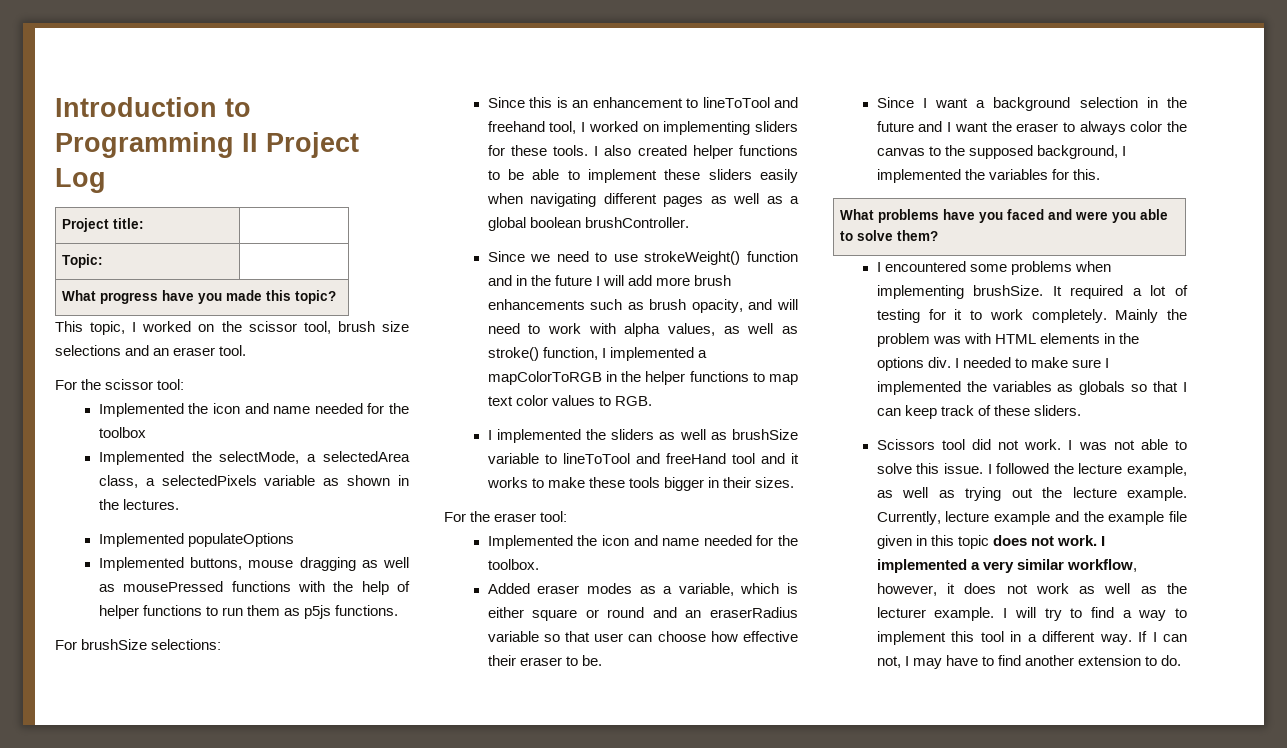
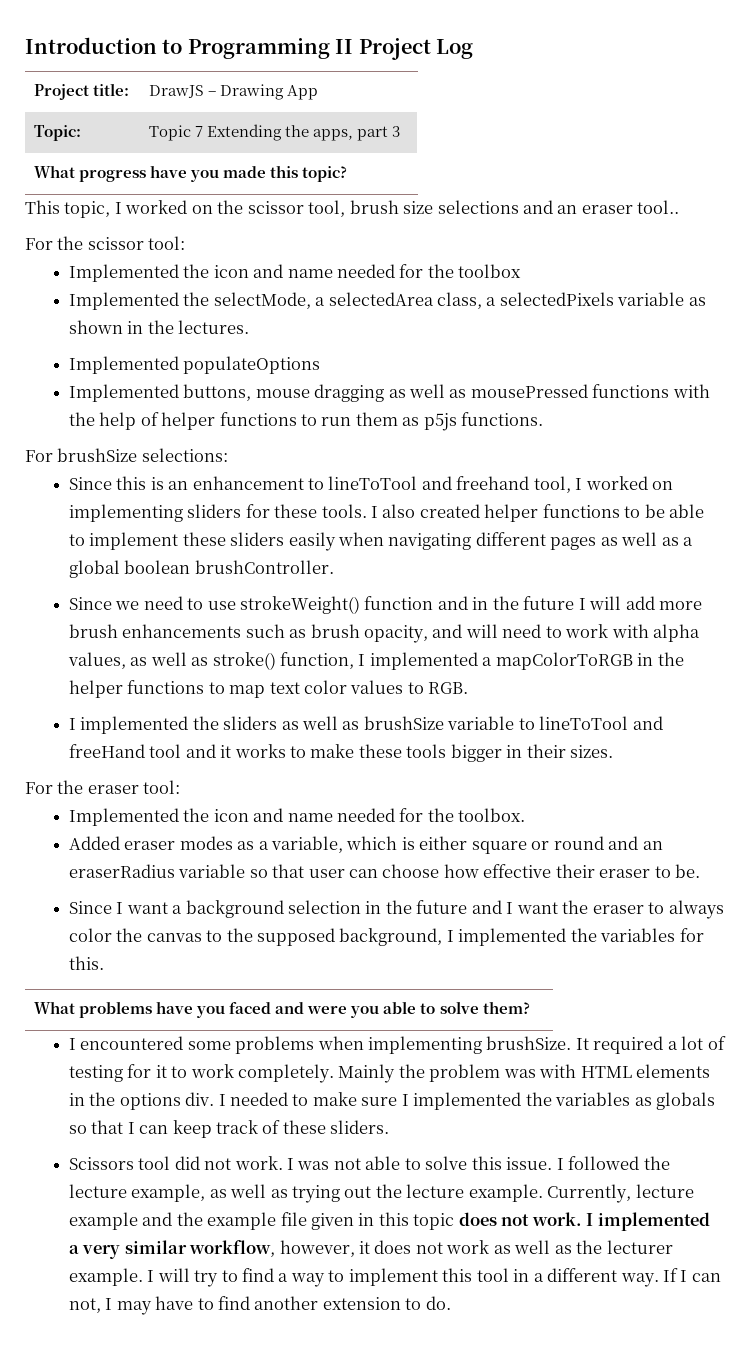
[62,254,104,268] // Topic: | -> [149,84,319,100] [34,125,82,141] [149,124,401,141] DrawJS – Drawing App // Topic: | Topic 7 Extending the apps, part 3
[219,345,247,356] tool. -> [637,200,680,214] tool..

